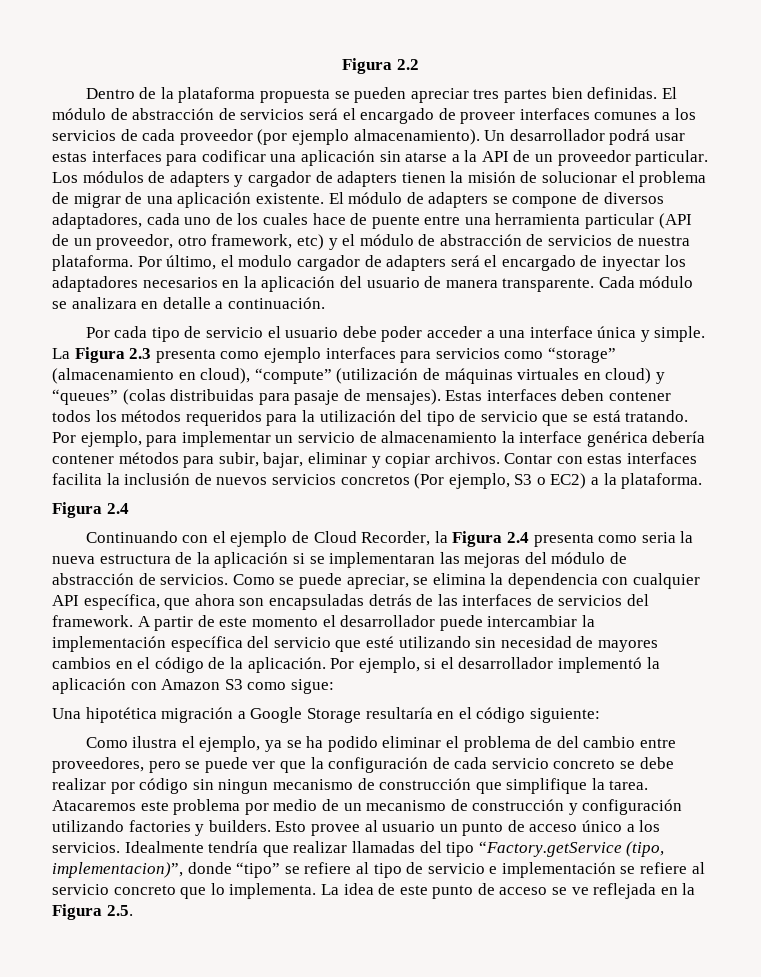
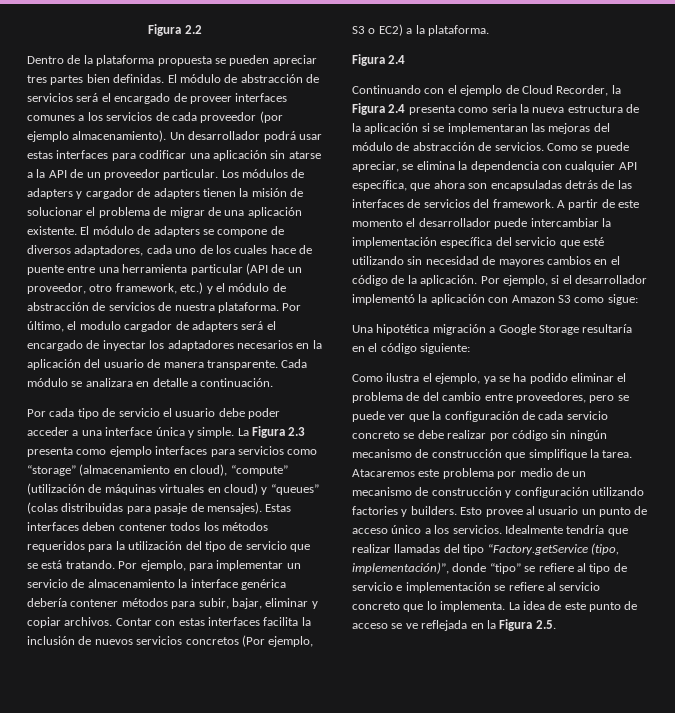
[296,234,324,250] etc) -> [180,282,204,294] etc.)
[218,779,269,794] ningun -> [569,430,607,441] ningún
[52,862,183,878] implementacion)”, -> [352,562,449,574] implementación)”,

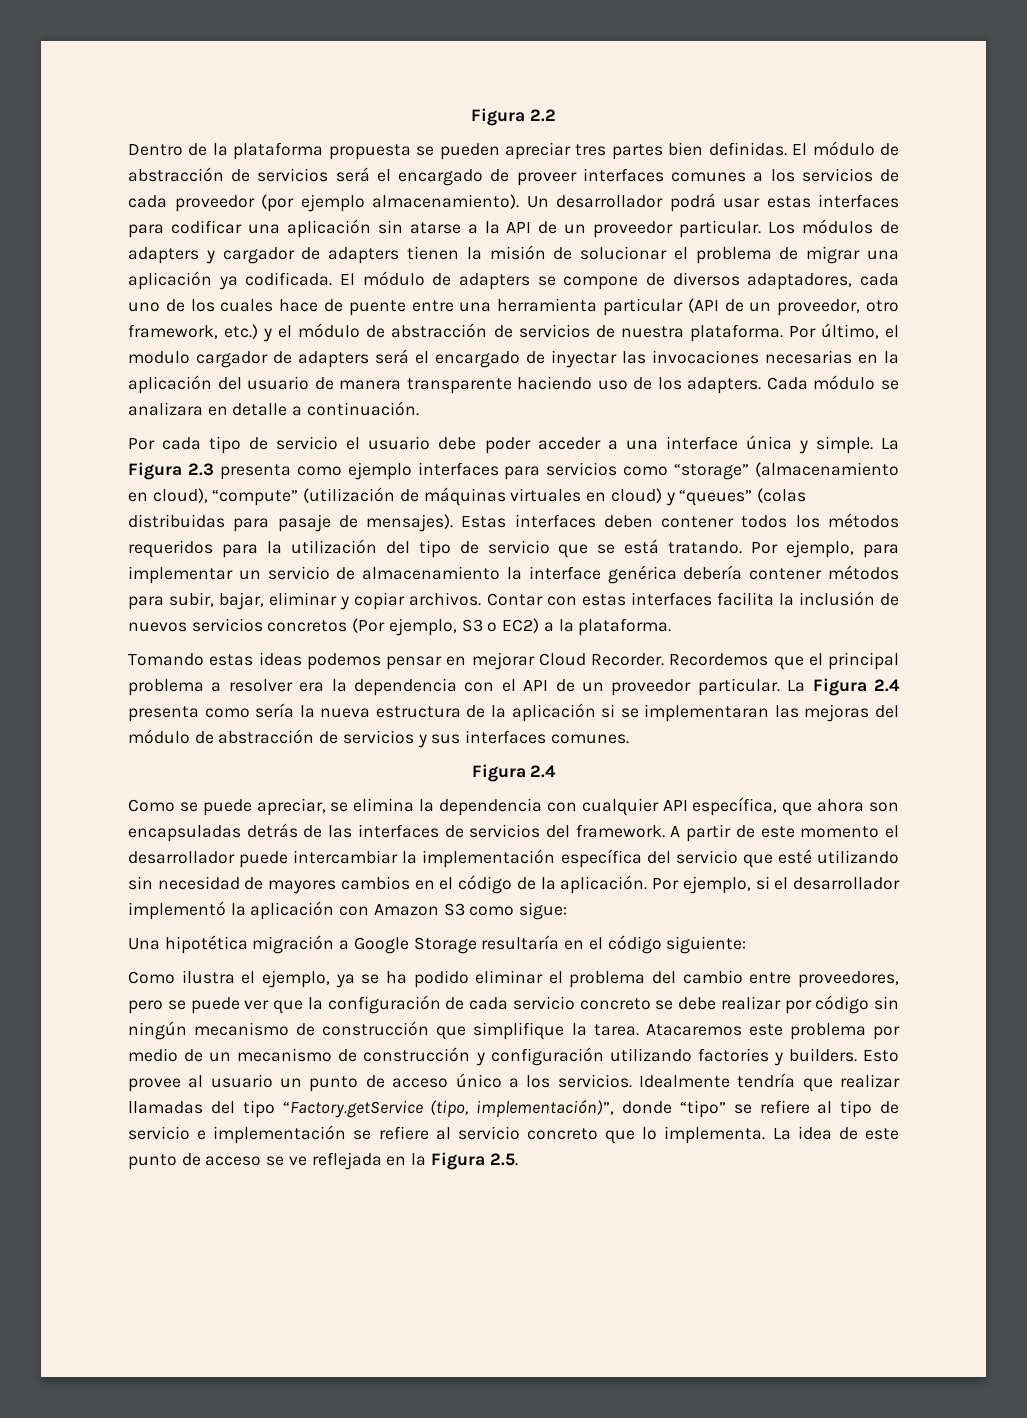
[207,207,302,218] [27,226,77,235] de una aplicación existente. -> [867,250,900,260] [128,271,333,290] una aplicación ya codificada.
[149,340,293,351] los adaptadores necesarios -> [622,350,852,364] las invocaciones necesarias
[206,360,278,370] transparente. -> [406,376,762,394] transparente haciendo uso de los adapters.
[352,54,406,66] [352,85,621,96] Figura 2.4 // Continuando con el ejemplo de Cloud Recorder, la -> [128,652,899,670] [128,678,806,696] Tomando estas ideas podemos pensar en mejorar Cloud Recorder. Recordemos que el principal problema a resolver era la dependencia con el API de un proveedor particular. La
[491,104,517,113] seria -> [255,703,295,718] sería
[494,142,544,151] servicios. -> [342,730,629,748] [471,764,557,782] servicios y sus interfaces comunes. // Figura 2.4 //
[406,392,420,401] de -> (646, 979) none

